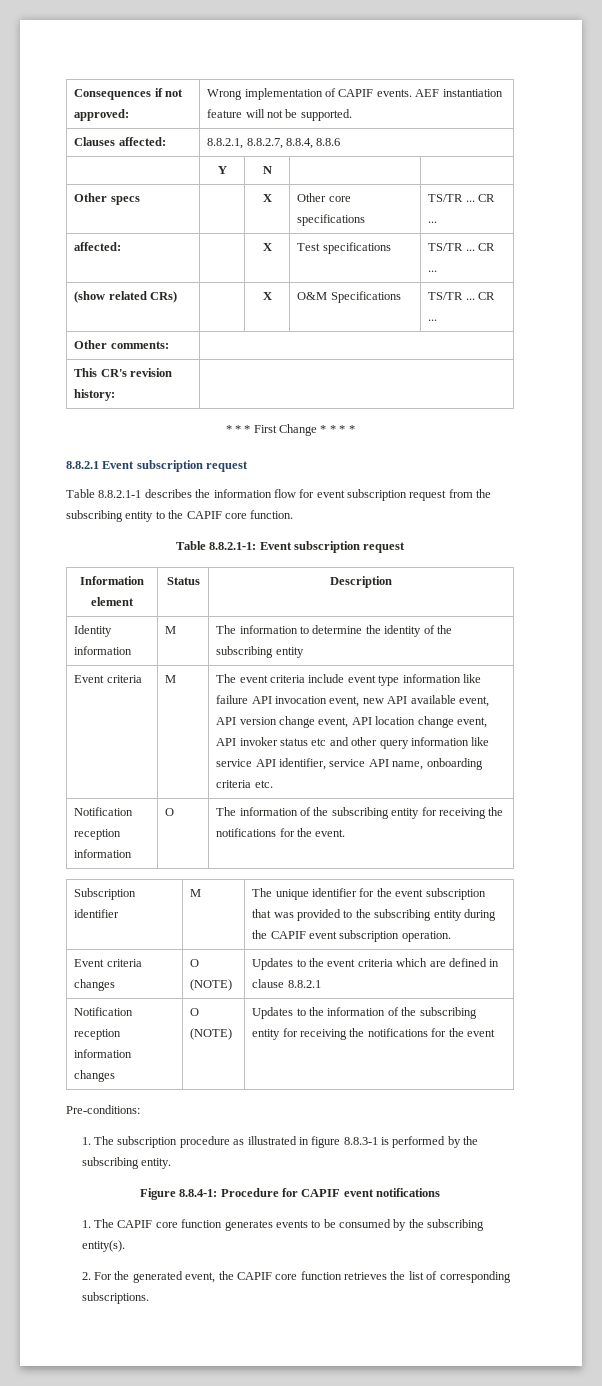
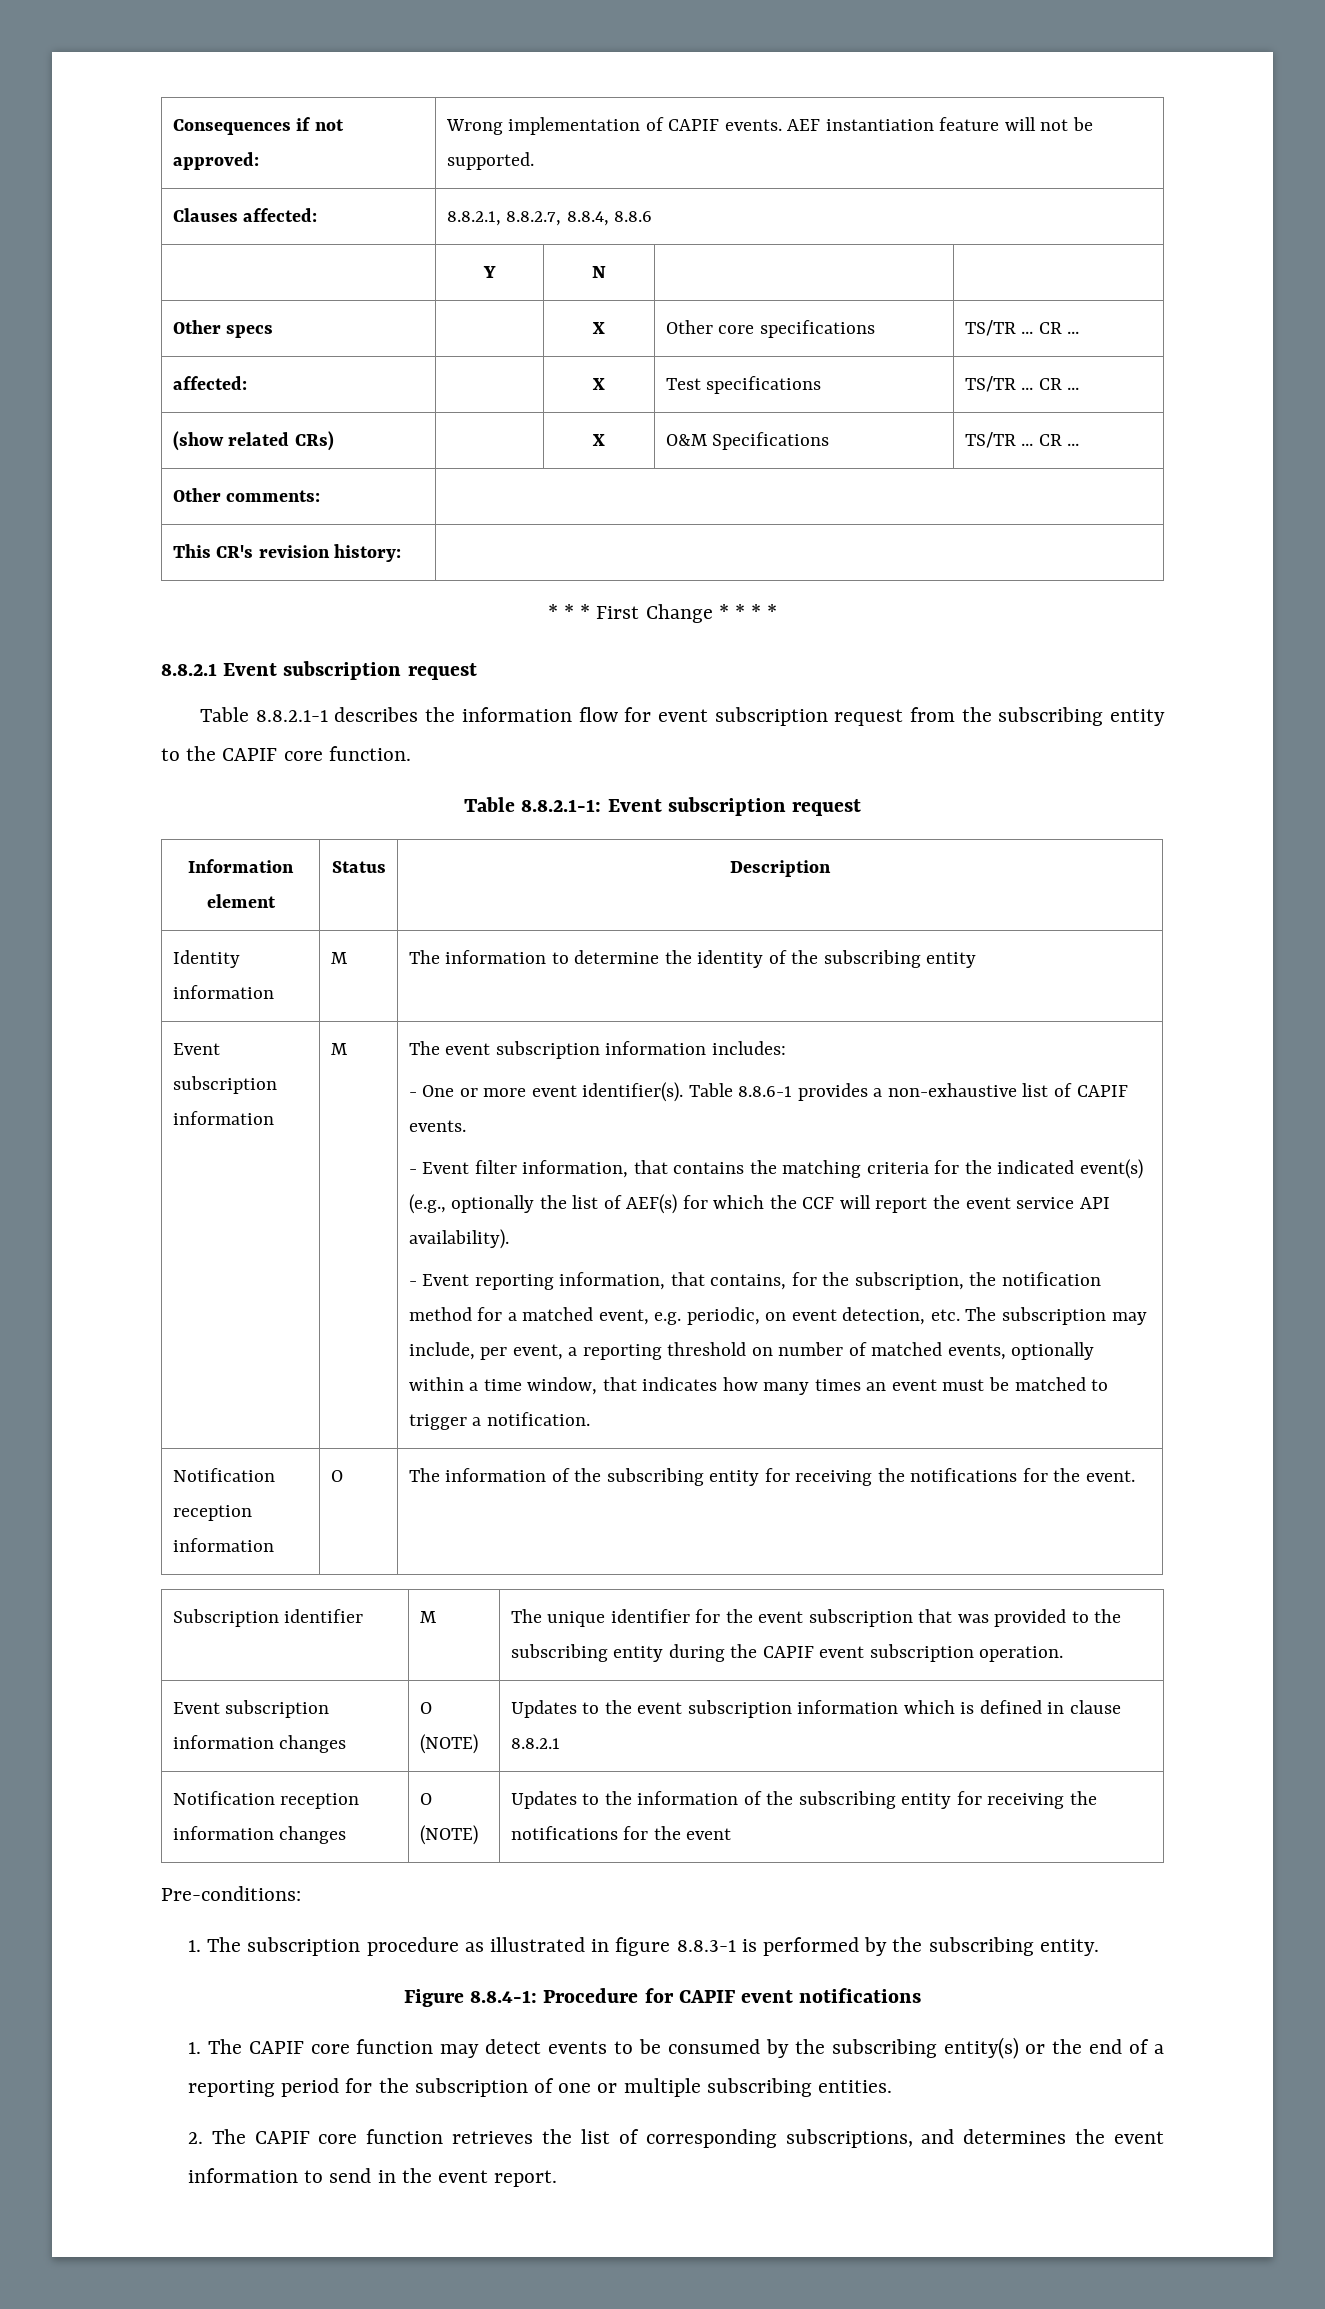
[106,675,142,683] criteria -> [172,1076,277,1094] [172,1111,274,1125] subscription information
[270,674,481,686] [216,695,489,707] [216,716,487,728] [216,737,490,749] [216,758,483,770] [216,780,273,788] criteria include event type information like failure API invocation event, new API available event, API version change event, API location change event, API invoker status etc and other query information like service API identifier, service API name, onboarding criteria etc. -> [495,1041,786,1059] [408,1082,1128,1102] [408,1120,466,1132] [408,1159,1143,1179] [408,1194,1110,1214] [408,1229,509,1249] [408,1272,1101,1290] [408,1307,1147,1325] [408,1342,1095,1360] [408,1377,1109,1395] [408,1412,590,1430] subscription information includes: // - One or more event identifier(s). Table 8.8.6-1 provides a non-exhaustive list of CAPIF events. // - Event filter information, that contains the matching criteria for the indicated event(s) (e.g., optionally the list of AEF(s) for which the CCF will report the event service API availability). // - Event reporting information, that contains, for the subscription, the notification method for a matched event, e.g. periodic, on event detection, etc. The subscription may include, per event, a reporting threshold on number of matched events, optionally within a time window, that indicates how many times an event must be matched to trigger a notification.
[106,959,142,967] criteria -> [225,1700,330,1718] [172,1735,274,1749] subscription information
[357,958,446,967] criteria which are -> [687,1700,975,1718] subscription information which is
[224,1220,273,1231] generates -> [440,2039,542,2058] may detect
[81,1240,125,1252] [81,1271,234,1283] entity(s). // 2. For the generated event, the -> [943,2037,1164,2059] [187,2078,892,2097] [187,2129,246,2144] entity(s) or the end of a reporting period for the subscription of one or multiple subscribing entities. // 2. The
[81,1292,149,1304] subscriptions. -> [785,2129,1164,2148] [187,2168,558,2187] subscriptions, and determines the event information to send in the event report.

